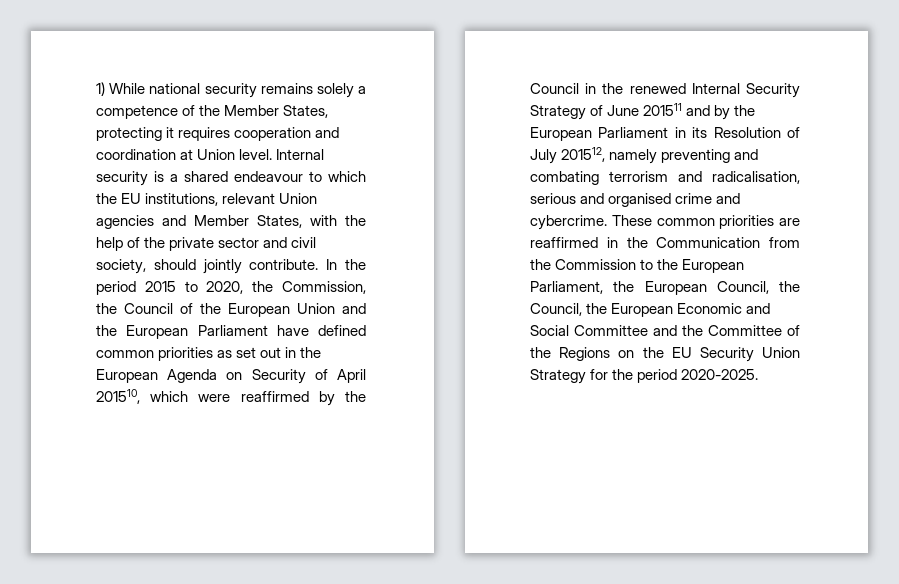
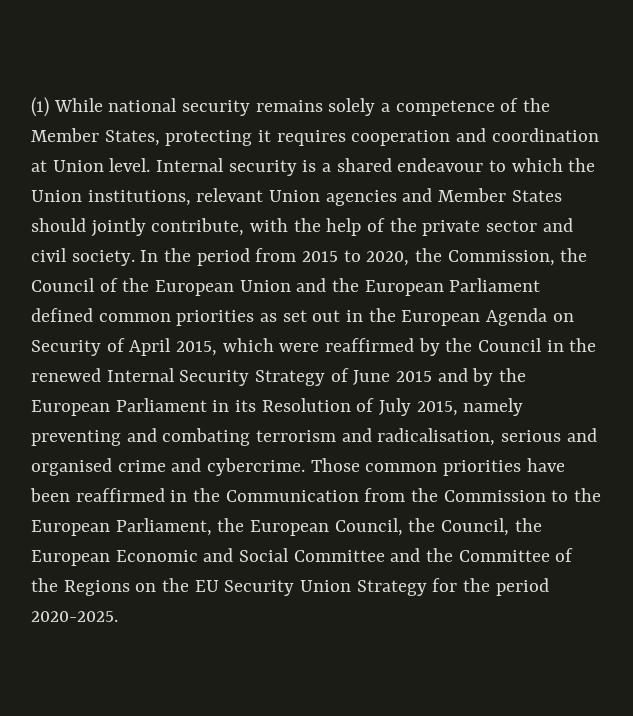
[96,82,105,96] 1) -> [31,97,49,117] (1)
[121,193,142,204] EU -> [31,190,82,202] Union
[257,215,302,228] States, -> [511,190,562,202] [31,218,245,237] States should jointly contribute,
[96,259,319,274] society, should jointly contribute. -> [71,250,135,266] society.
(136, 288) none -> [255,248,297,262] from
[276,325,309,336] have -> (541, 285) none
[96,389,140,404] 201510, -> [176,341,218,356] 2015,
[643,103,683,116] 201511 -> [396,371,433,382] 2015
[561,147,606,162] 201512, -> [416,401,458,416] 2015,
[611,215,800,229] These common priorities are -> [310,458,565,476] [30,488,70,502] Those common priorities have been

